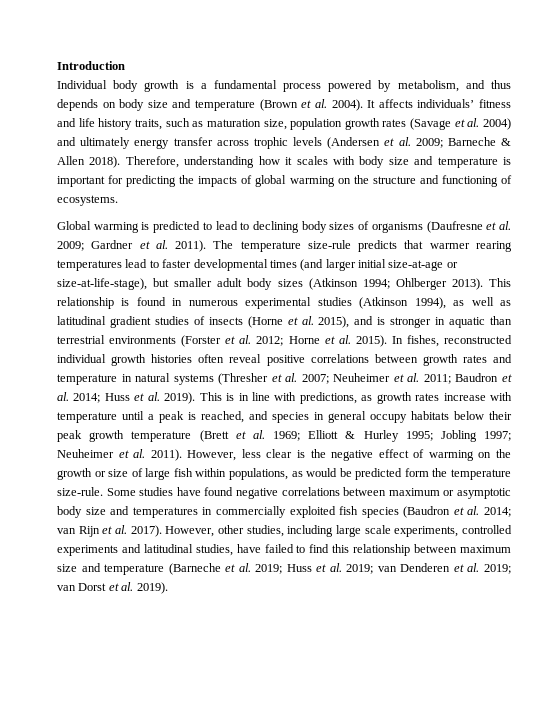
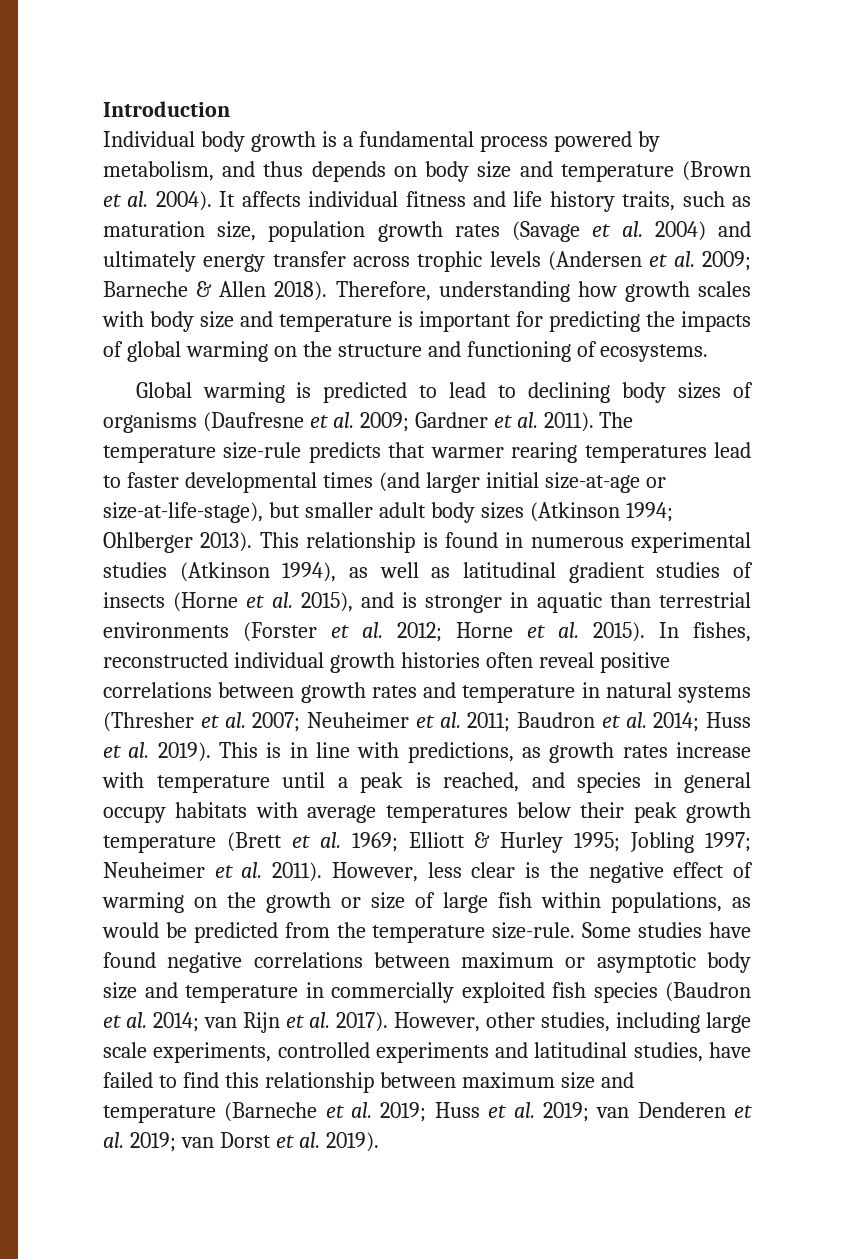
[417,99,475,108] individuals’ -> [308,191,399,207] individual
[285,157,293,165] it -> [624,281,690,302] growth
(449, 415) none -> [255,802,508,823] with average temperatures
[404,468,429,477] form -> [284,922,330,938] from
[132,507,198,518] temperatures -> [185,985,298,1003] temperature

